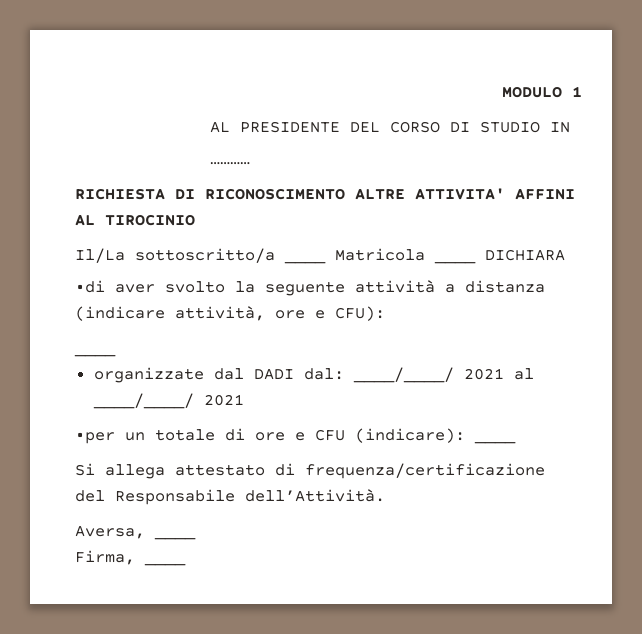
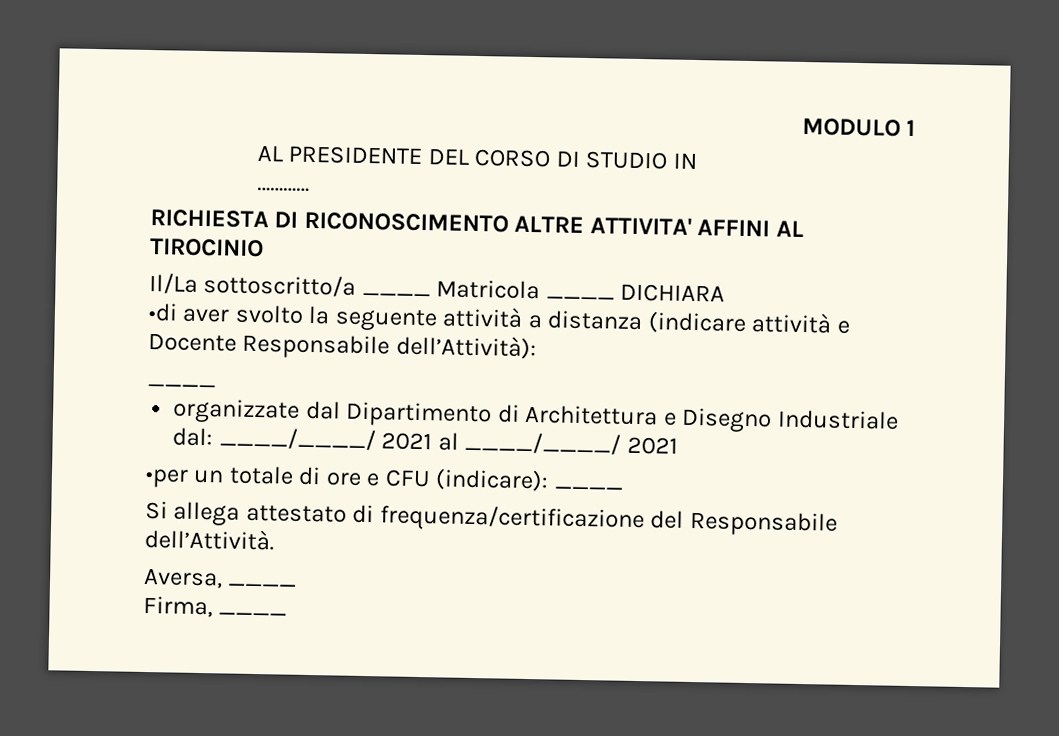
[175,306,385,321] [74,353,116,357] [93,367,294,383] attività, ore e CFU): // ____ // organizzate dal DADI -> [751,312,850,334] [148,333,537,360] [147,384,216,388] [172,398,899,433] attività e Docente Responsabile dell’Attività): // ____ // organizzate dal Dipartimento di Architettura e Disegno Industriale

